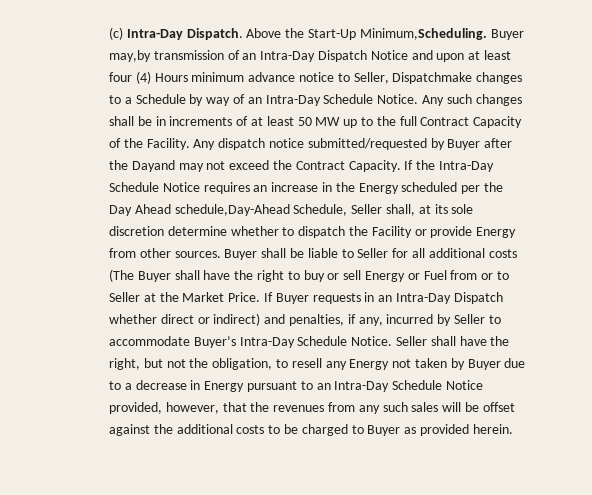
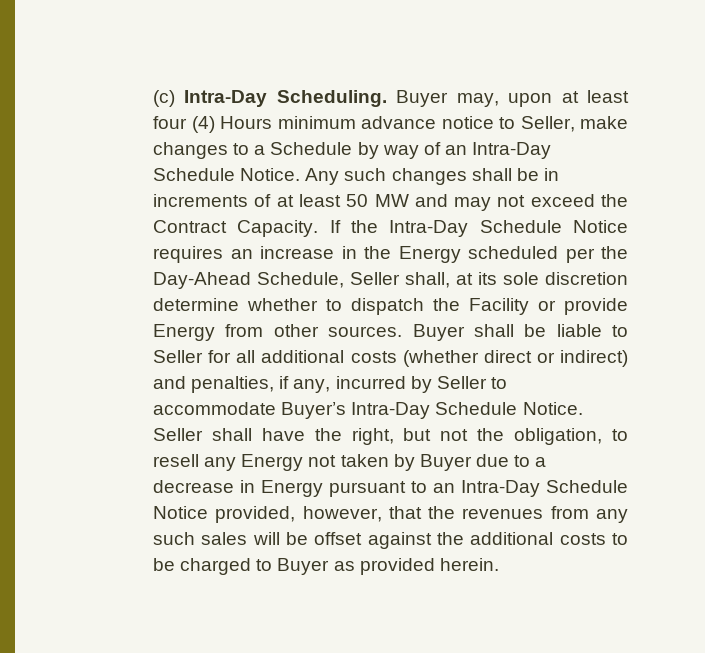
[186,28,524,40] [109,50,433,62] Dispatch. Above the Start-Up Minimum,Scheduling. Buyer may,by transmission of an Intra-Day Dispatch Notice and -> [276,90,499,107] Scheduling. Buyer may,
[392,72,473,84] Dispatchmake -> [580,116,628,129] make
[343,116,523,128] [109,138,513,150] [109,160,175,172] up to the full Contract Capacity of the Facility. Any dispatch notice submitted/requested by Buyer after the Dayand -> [414,194,448,207] and
[109,204,290,216] Day Ahead schedule,Day-Ahead -> [152,272,251,289] Day-Ahead
[109,269,509,282] [109,292,503,304] [109,314,158,324] (The Buyer shall have the right to buy or sell Energy or Fuel from or to Seller at the Market Price. If Buyer requests in an Intra-Day Dispatch whether -> [402,350,479,367] (whether

